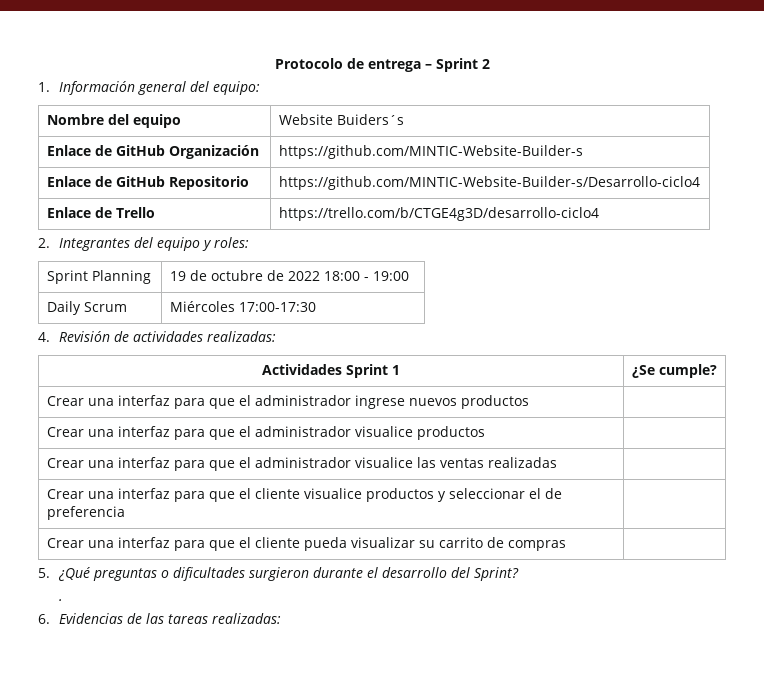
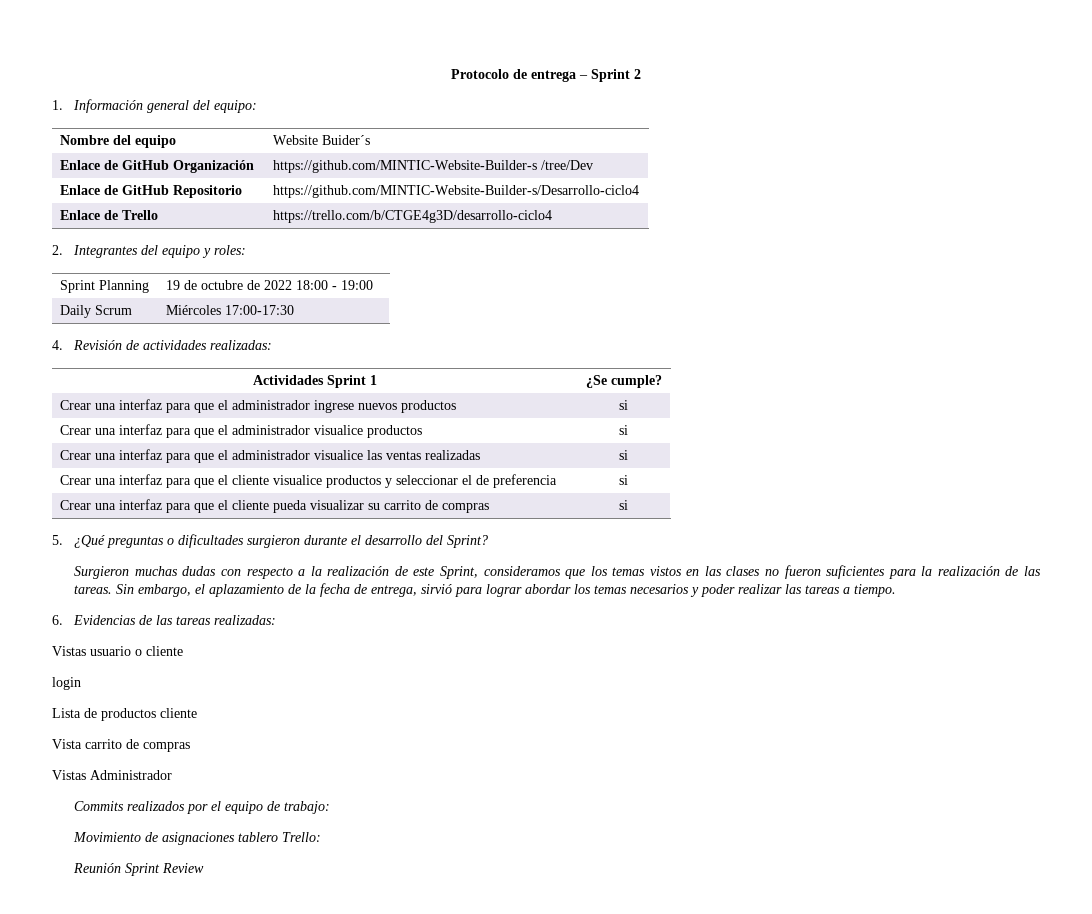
[336,114,404,125] Buiders´s -> [321,135,370,145] Buider´s
(583, 152) none -> [540,160,593,170] /tree/Dev
(529, 402) none -> [619,400,628,410] si
(485, 433) none -> [619,425,628,435] si
(557, 462) none -> [619,450,628,460] si
(125, 513) none -> [619,475,628,485] si
(566, 545) none -> [619,500,628,510] si
[58,599,63,601] . -> [74,565,1042,579] [74,583,897,597] Surgieron muchas dudas con respecto a la realización de este Sprint, consideramos que los temas vistos en las clases no fueron suficientes para la realización de las tareas. Sin embargo, el aplazamiento de la fecha de entrega, sirvió para lograr abordar los temas necesarios y poder realizar las tareas a tiempo.
(281, 618) none -> [52,646,183,656] [52,677,81,690] [52,708,197,721] [52,739,190,752] [52,770,172,780] [74,801,331,814] [73,832,322,845] [73,863,205,876] // Vistas usuario o cliente // login // Lista de productos cliente // Vista carrito de compras // Vistas Administrador // Commits realizados por el equipo de trabajo: // Movimiento de asignaciones tablero Trello: // Reunión Sprint Review

